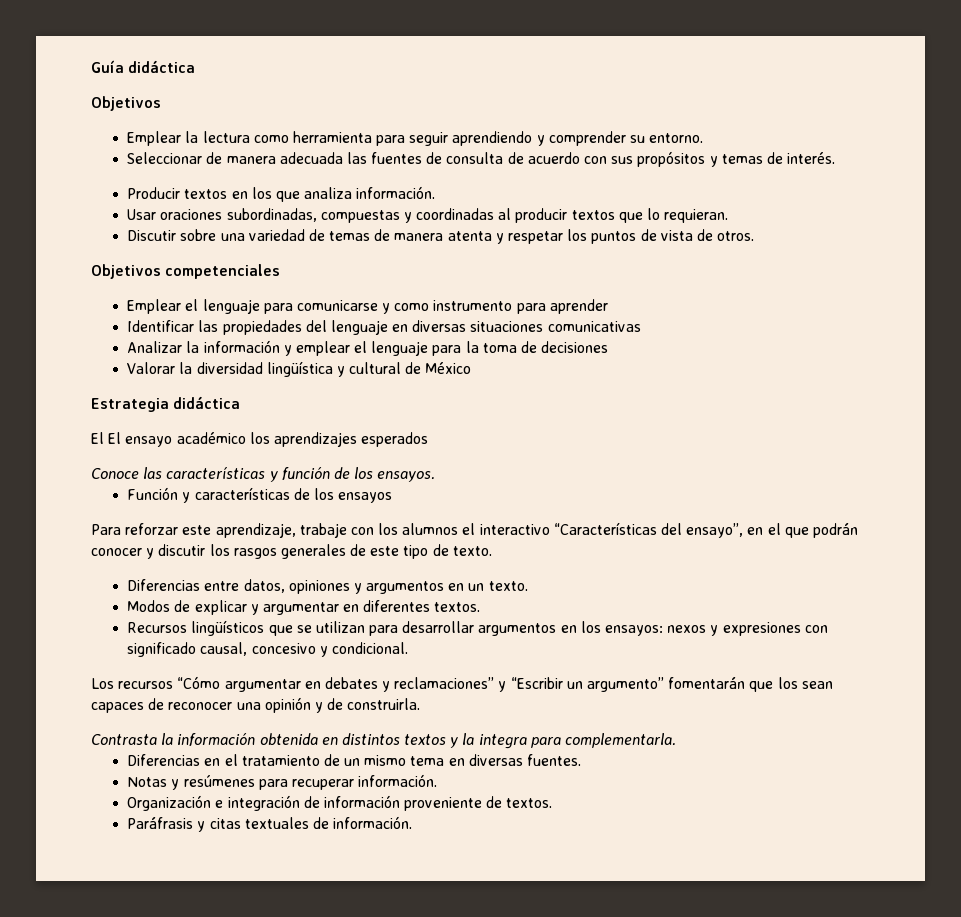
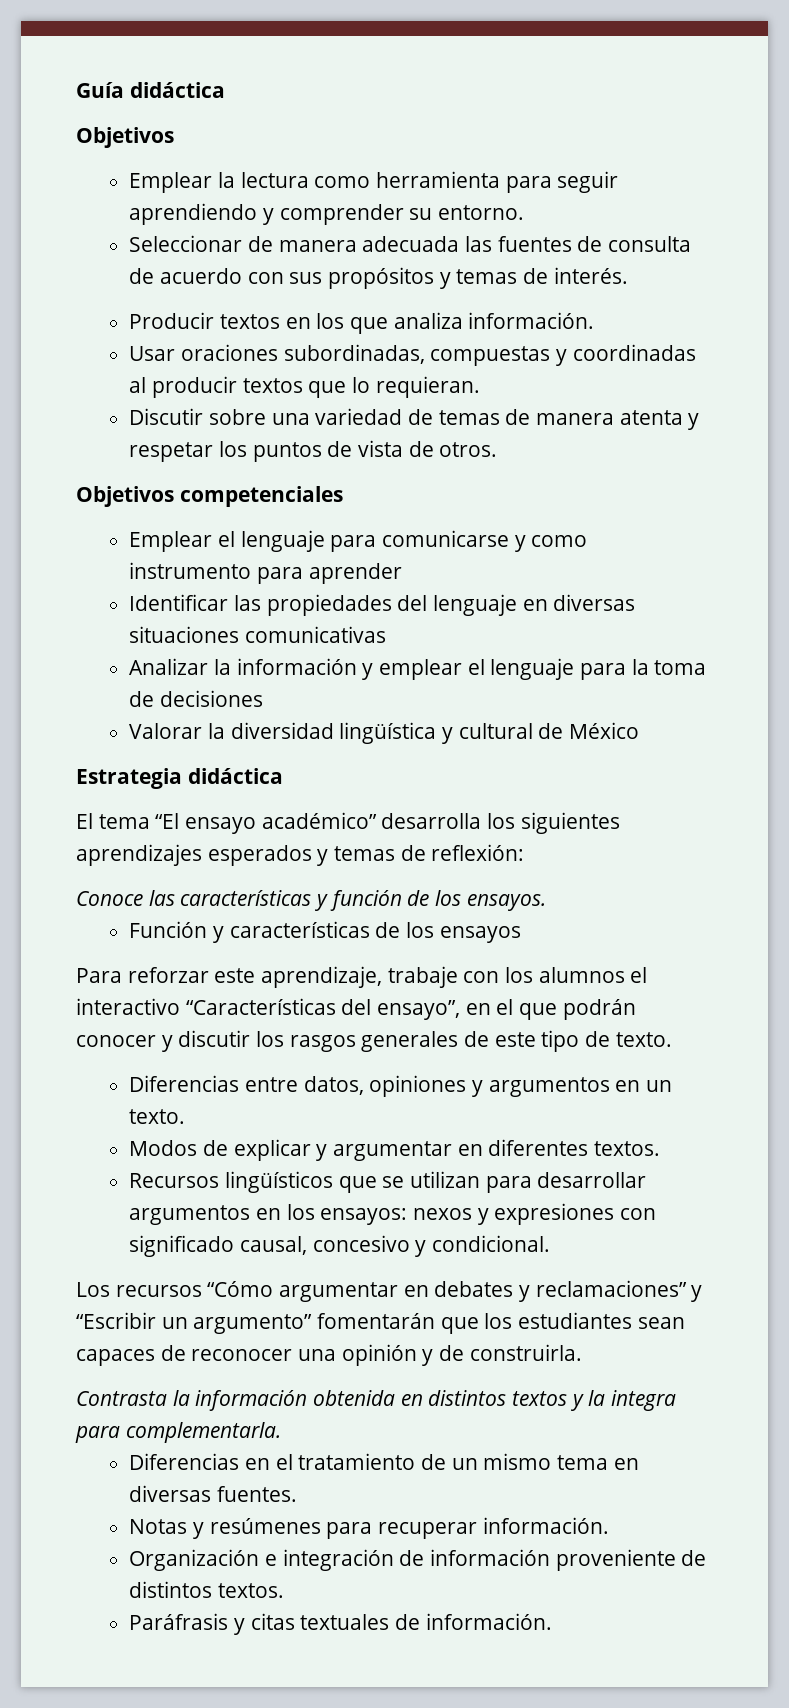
[108,432,429,447] El ensayo académico los aprendizajes esperados -> [98,812,620,834] [76,844,525,866] tema “El ensayo académico” desarrolla los siguientes aprendizajes esperados y temas de reflexión:
(798, 683) none -> [518,1312,633,1329] estudiantes
(503, 802) none -> [129,1581,213,1598] distintos

